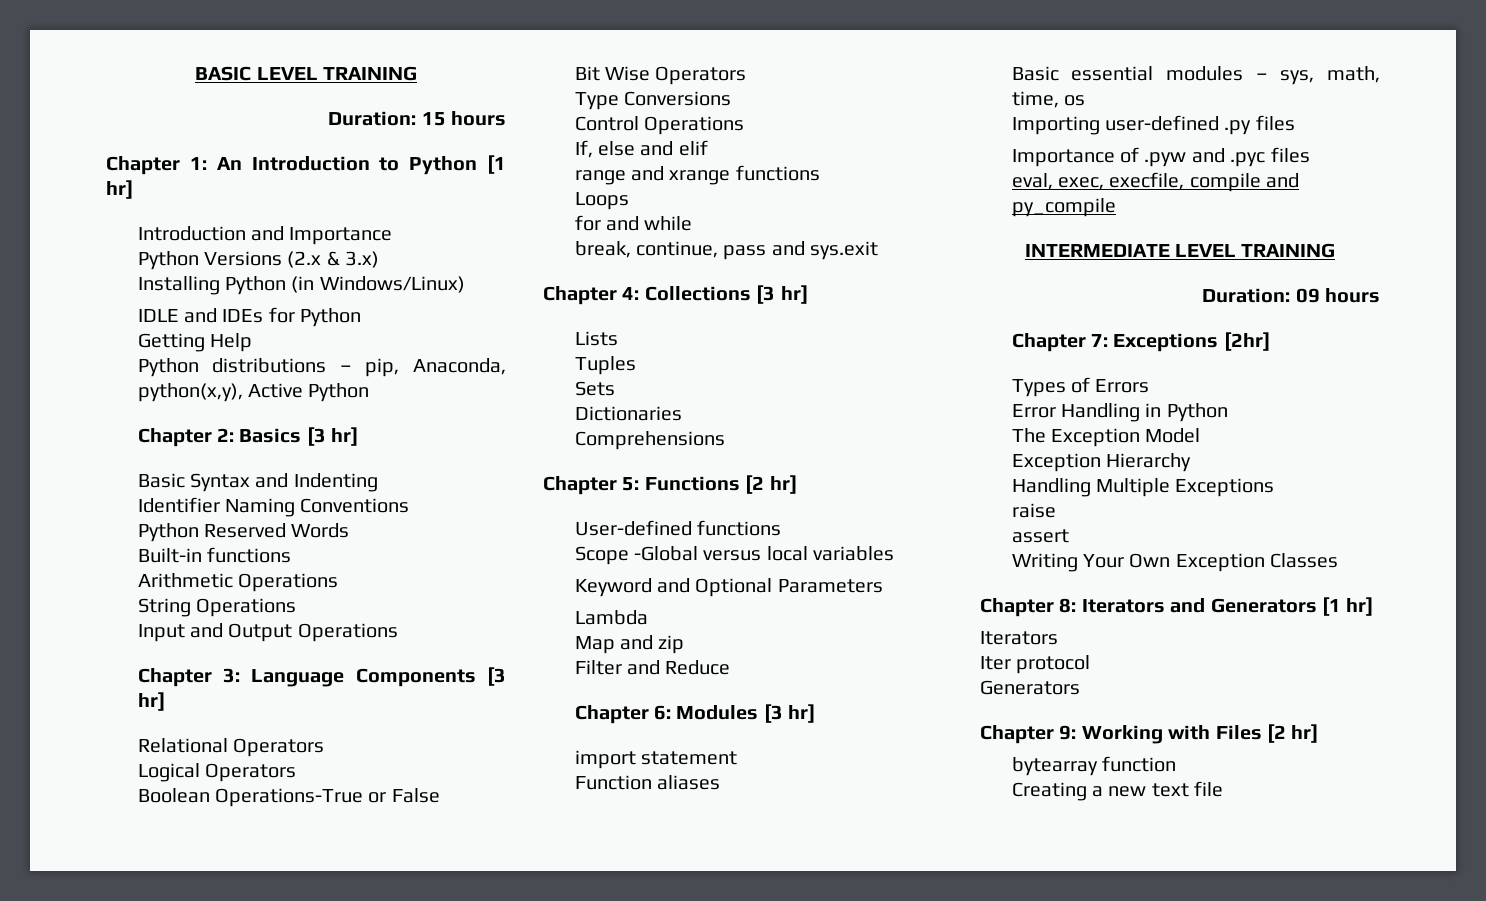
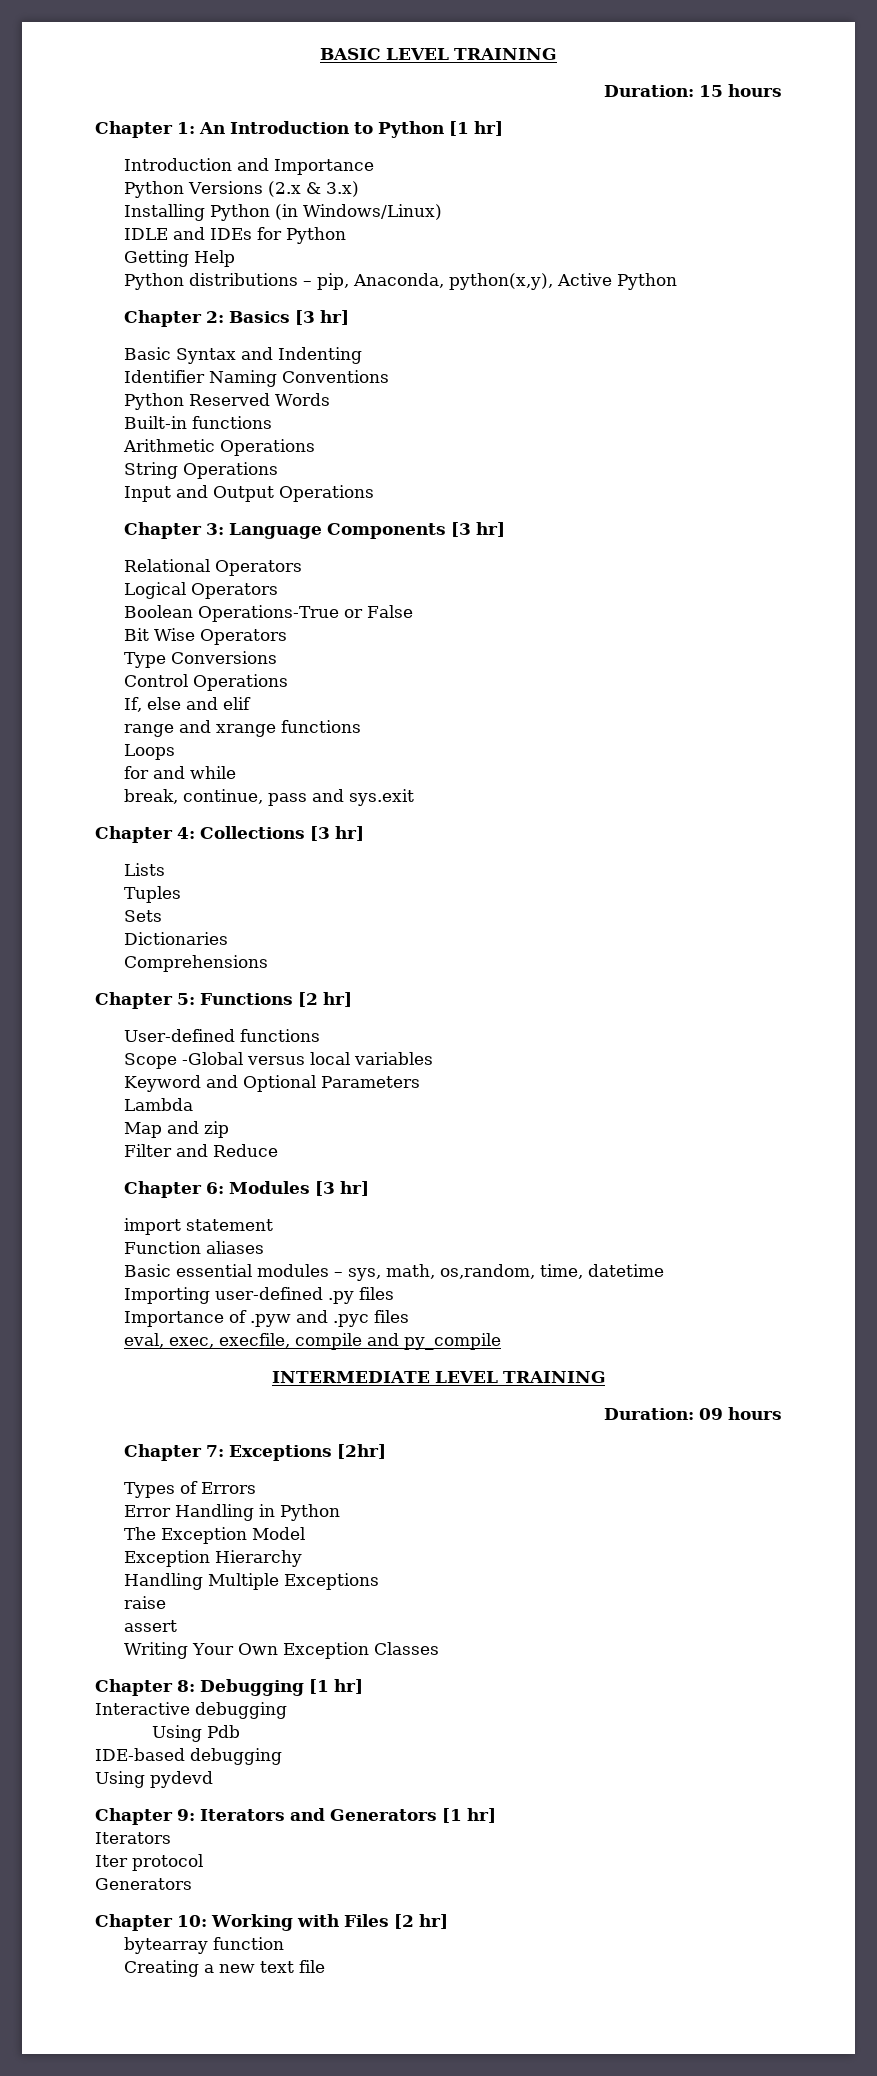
[1011,91,1086,108] time, os -> [439,1264,664,1279] os,random, time, datetime
(1077, 605) none -> [200,1679,363,1696] [95,1702,287,1719] [152,1725,241,1742] [95,1748,282,1765] [95,1771,213,1788] [95,1808,195,1825] Debugging [1 hr] // Interactive debugging // Using Pdb // IDE-based debugging // Using pydevd // Chapter 9:
[1059,725,1077,740] 9: -> [177,1915,207,1927] 10:

